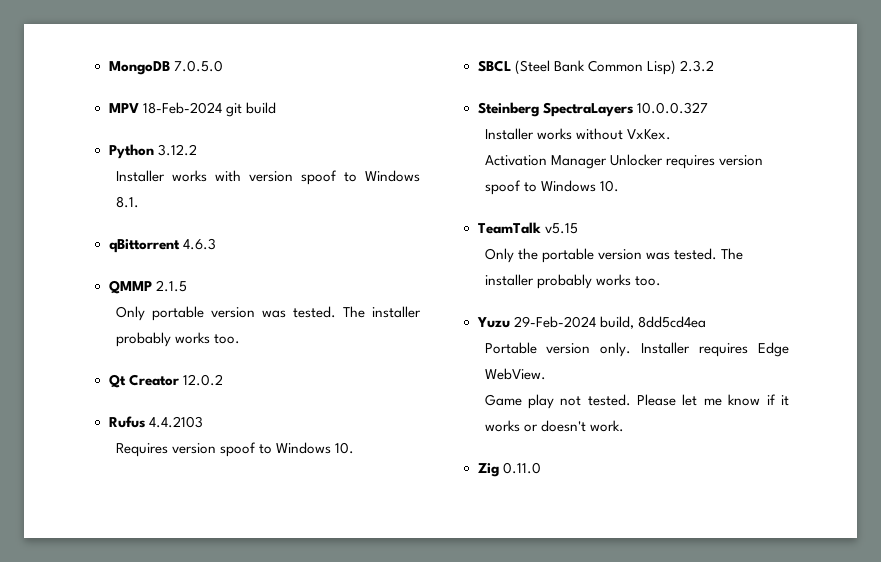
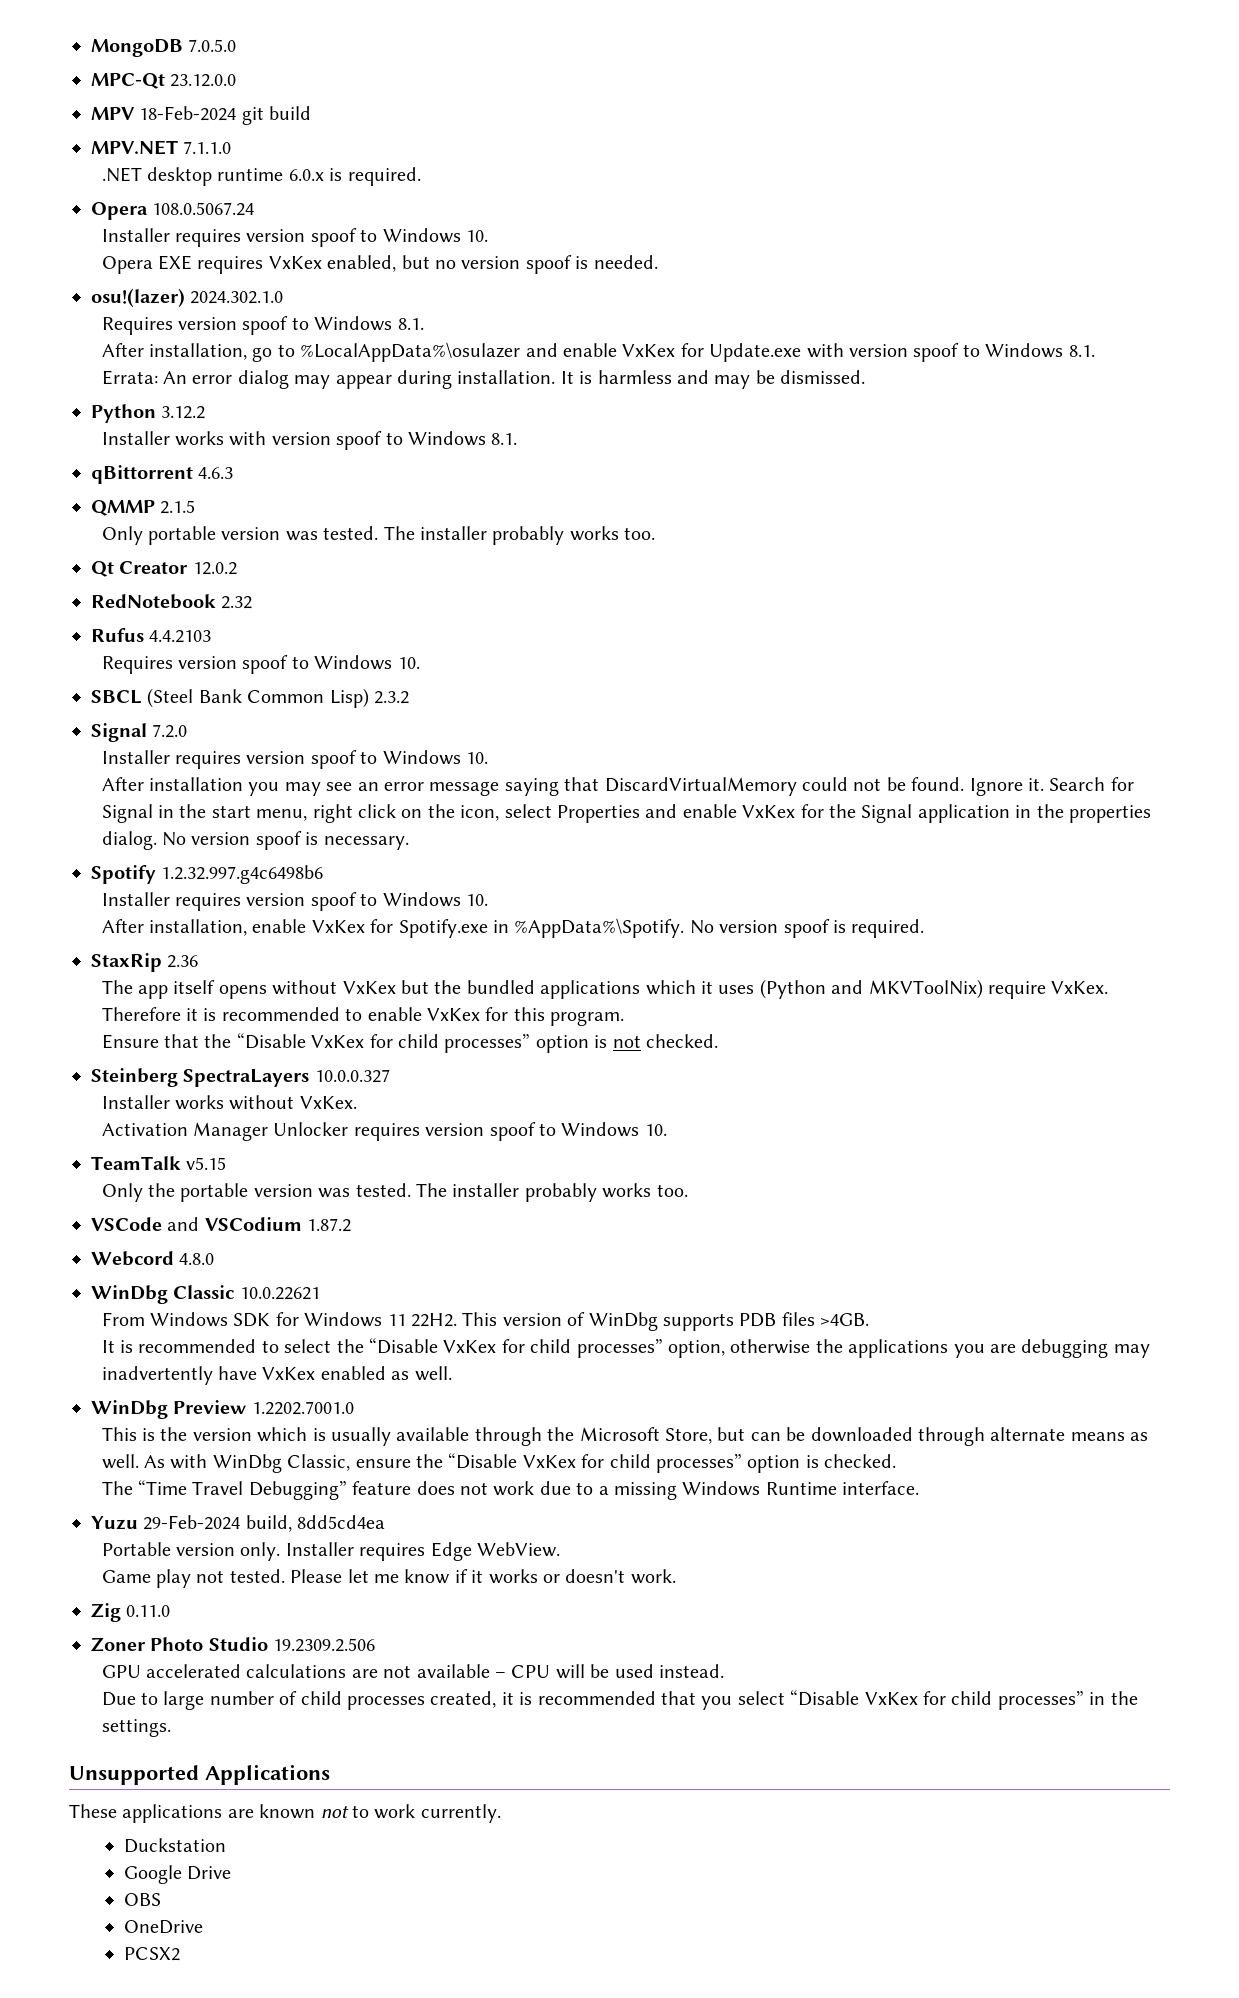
(223, 66) none -> [91,73,237,89] // MPC-Qt 23.12.0.0
(276, 108) none -> [91,140,232,155] [101,167,421,186] [91,202,255,220] [101,228,488,247] [101,255,658,274] [91,288,284,308] [101,316,424,335] [101,342,1095,362] [101,370,866,389] // MPV.NET 7.1.1.0 // .NET desktop runtime 6.0.x is required. // Opera 108.0.5067.24 // Installer requires version spoof to Windows 10. // Opera EXE requires VxKex enabled, but no version spoof is needed. // osu!(lazer) 2024.302.1.0 // Requires version spoof to Windows 8.1. // After installation, go to %LocalAppData%\osulazer and enable VxKex for Update.exe with version spoof to Windows 8.1. // Errata: An error dialog may appear during installation. It is harmless and may be dismissed.
(223, 380) none -> [91,594,253,609] // RedNotebook 2.32
(714, 66) none -> [91,723,188,742] [101,750,488,769] [101,777,1134,796] [101,804,1151,823] [101,831,409,850] [91,865,324,884] [101,892,488,911] [101,918,925,938] [91,953,199,972] [101,979,1109,999] [101,1007,625,1026] [101,1033,718,1053] // Signal 7.2.0 // Installer requires version spoof to Windows 10. // After installation you may see an error message saying that DiscardVirtualMemory could not be found. Ignore it. Search for Signal in the start menu, right click on the icon, select Properties and enable VxKex for the Signal application in the properties dialog. No version spoof is necessary. // Spotify 1.2.32.997.g4c6498b6 // Installer requires version spoof to Windows 10. // After installation, enable VxKex for Spotify.exe in %AppData%\Spotify. No version spoof is required. // StaxRip 2.36 // The app itself opens without VxKex but the bundled applications which it uses (Python and MKVToolNix) require VxKex. Therefore it is recommended to enable VxKex for this program. // Ensure that the “Disable VxKex for child processes” option is not checked.
(661, 281) none -> [91,1217,352,1232] [91,1251,215,1266] [91,1285,320,1304] [101,1312,870,1331] [101,1338,1150,1358] [101,1366,452,1385] [91,1400,354,1419] [101,1427,1149,1446] [101,1453,897,1473] [101,1480,920,1500] // VSCode and VSCodium 1.87.2 // Webcord 4.8.0 // WinDbg Classic 10.0.22621 // From Windows SDK for Windows 11 22H2. This version of WinDbg supports PDB files >4GB. // It is recommended to select the “Disable VxKex for child processes” option, otherwise the applications you are debugging may inadvertently have VxKex enabled as well. // WinDbg Preview 1.2202.7001.0 // This is the version which is usually available through the Microsoft Store, but can be downloaded through alternate means as well. As with WinDbg Classic, ensure the “Disable VxKex for child processes” option is checked. // The “Time Travel Debugging” feature does not work due to a missing Windows Runtime interface.
(541, 468) none -> [91,1637,376,1652] [101,1664,724,1679] [101,1690,1138,1710] [101,1719,171,1737] [69,1764,330,1785] [69,1804,501,1823] [123,1838,226,1853] [123,1865,231,1884] [123,1893,161,1906] [123,1920,203,1934] [123,1947,180,1961] // Zoner Photo Studio 19.2309.2.506 // GPU accelerated calculations are not available – CPU will be used instead. // Due to large number of child processes created, it is recommended that you select “Disable VxKex for child processes” in the settings. // Unsupported Applications // These applications are known not to work currently. // Duckstation // Google Drive // OBS // OneDrive // PCSX2

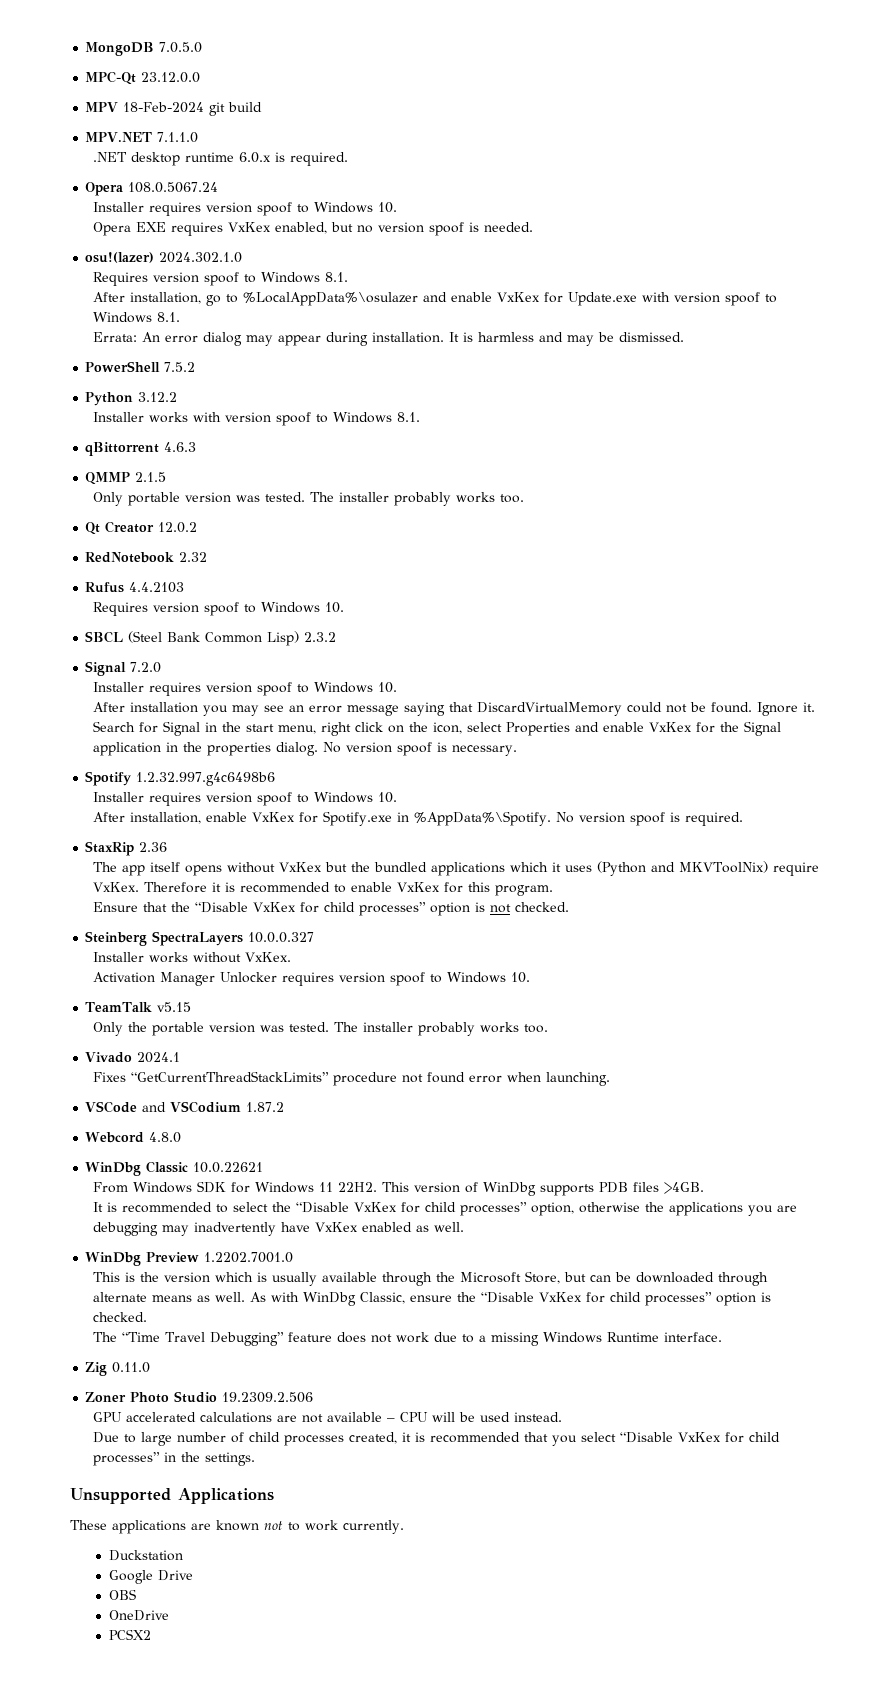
(866, 377) none -> [85,361,196,372] // PowerShell 7.5.2
(688, 1190) none -> [85,1052,181,1063] [93,1071,611,1086] // Vivado 2024.1 // Fixes “GetCurrentThreadStackLimits” procedure not found error when launching.
[91,1515,386,1532] [101,1542,560,1561] [101,1569,676,1588] // Yuzu 29-Feb-2024 build, 8dd5cd4ea // Portable version only. Installer requires Edge WebView. // Game play not tested. Please let me know if it works or doesn't work. -> (723, 1337) none

